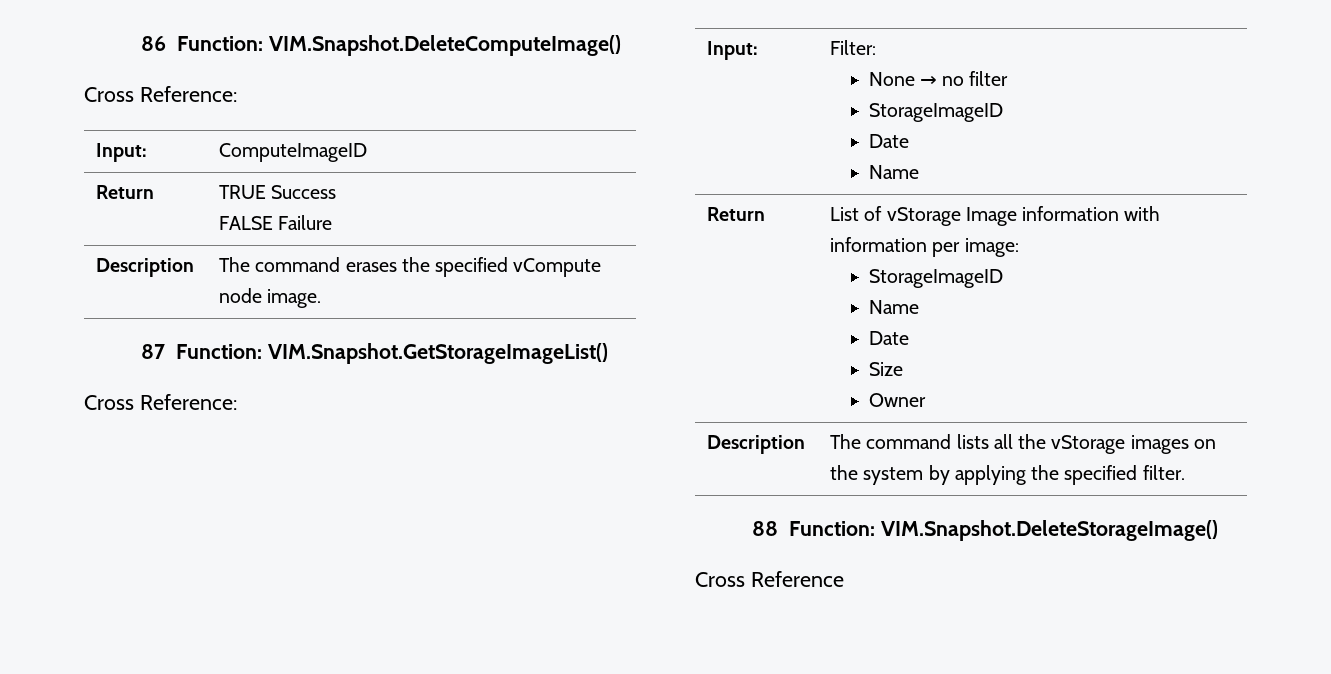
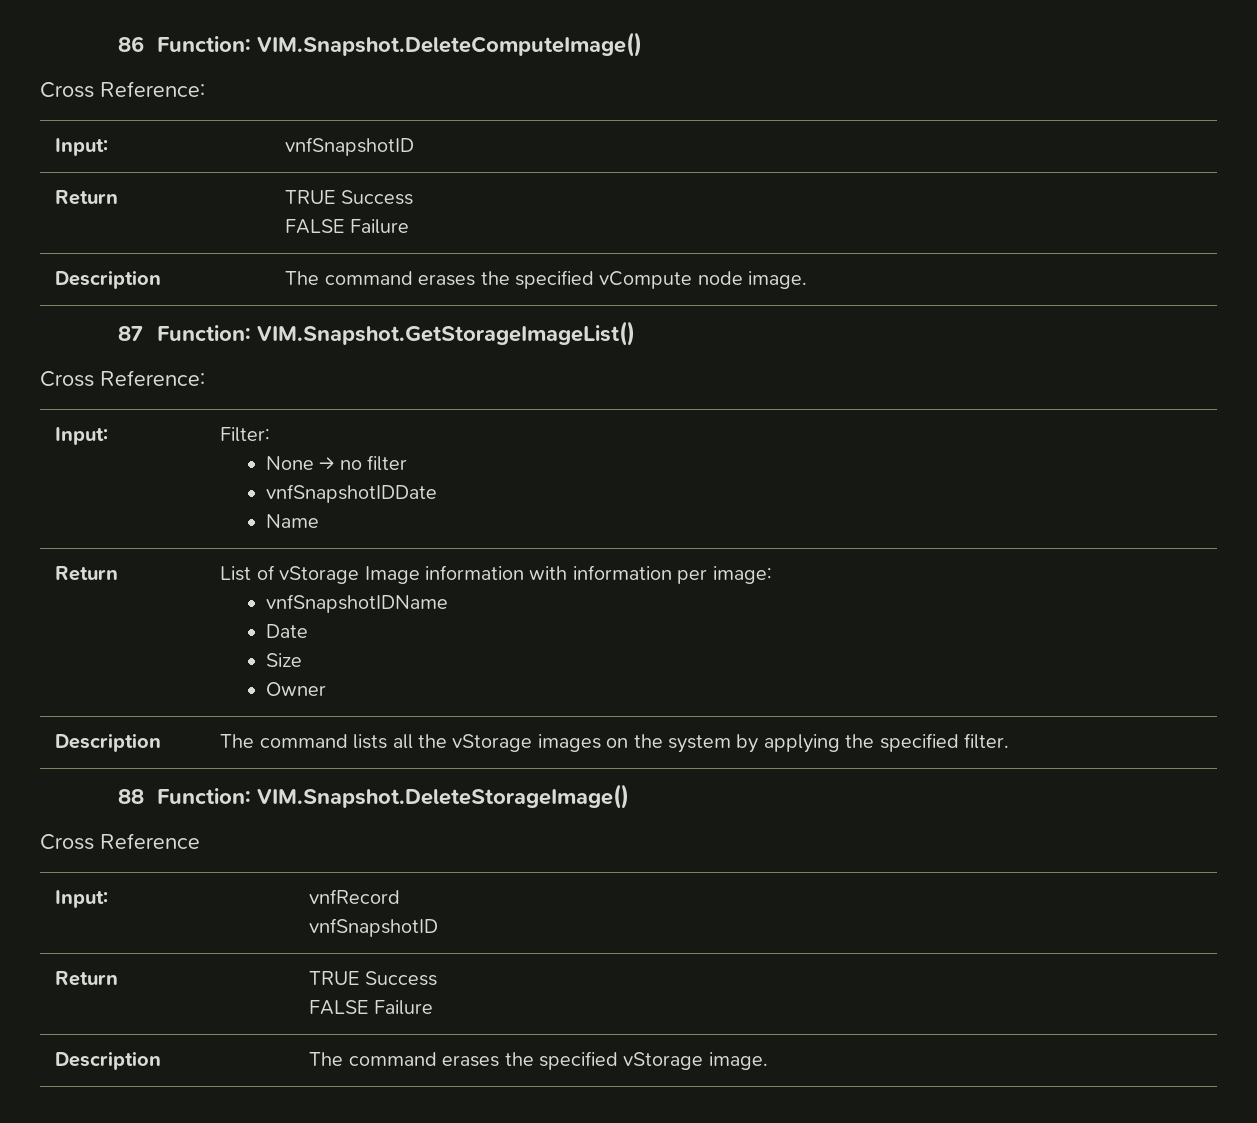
[219,143,368,162] ComputeImageID -> [285,137,415,156] vnfSnapshotID
[868,103,1003,122] [868,134,909,148] StorageImageID // Date -> [265,484,437,503] vnfSnapshotIDDate
[868,269,1003,288] [868,300,919,314] StorageImageID // Name -> [265,594,448,613] vnfSnapshotIDName
(844, 579) none -> [55,890,109,908] [309,889,401,904] [309,918,439,937] [55,971,119,986] [309,971,437,986] [309,1000,433,1015] [55,1051,162,1070] [309,1051,768,1070] // Input: | vnfRecord // vnfSnapshotID // Return | TRUE Success // FALSE Failure // Description | The command erases the specified vStorage image.

